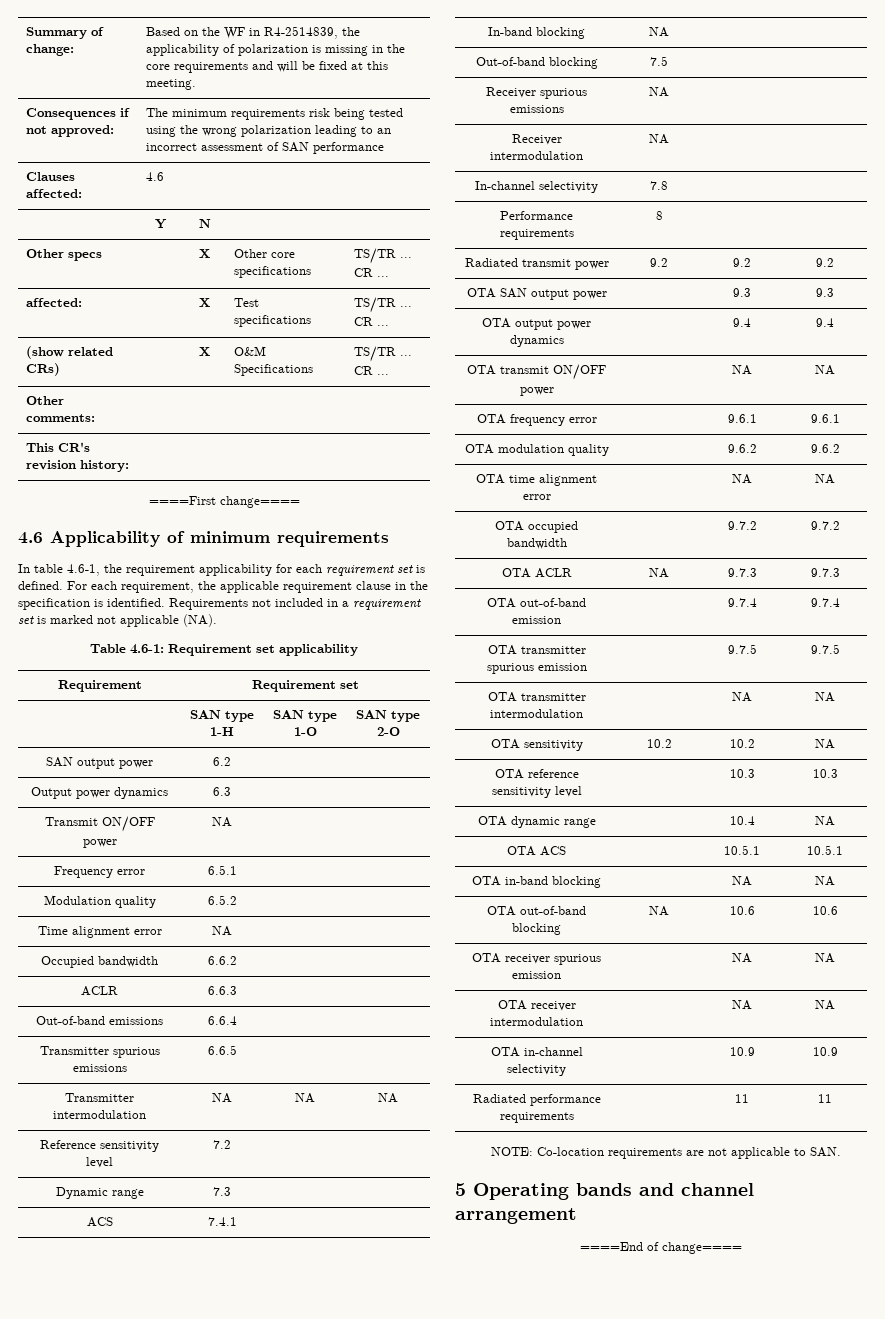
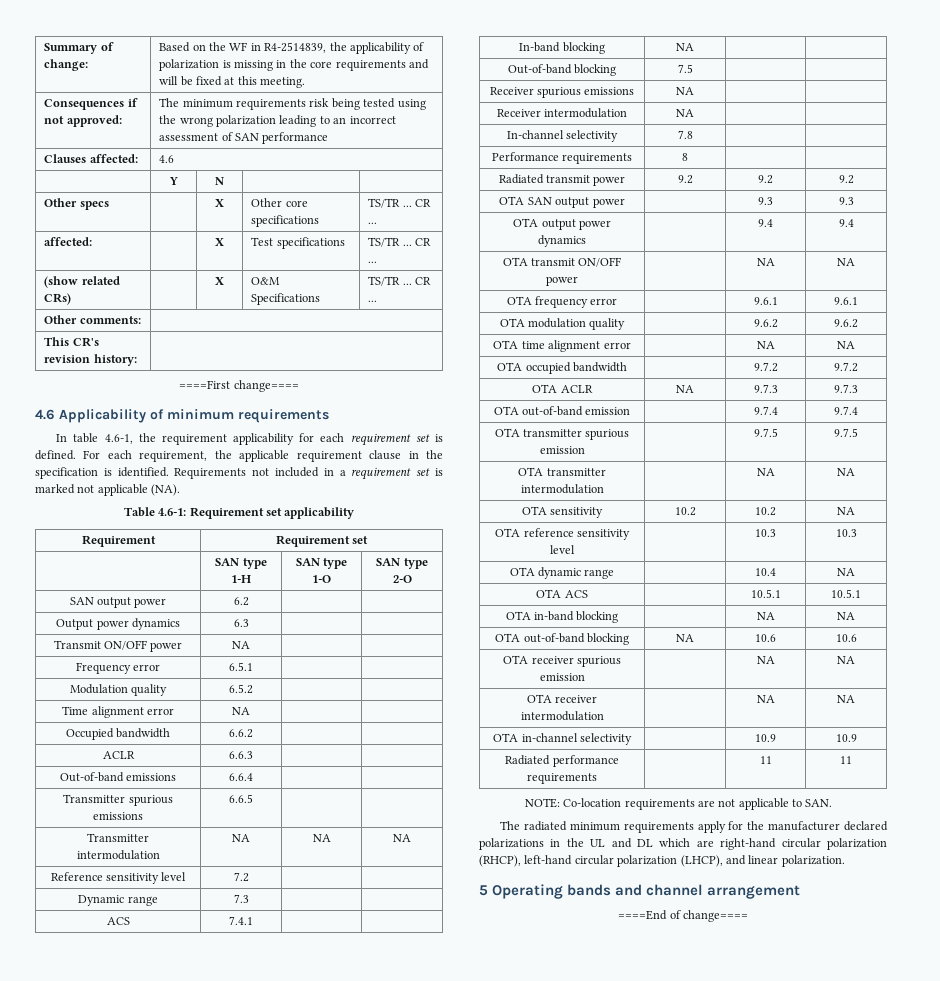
(841, 1152) none -> [500,821,888,833] [479,838,887,850] [479,855,845,867] // The radiated minimum requirements apply for the manufacturer declared polarizations in the UL and DL which are right-hand circular polarization (RHCP), left-hand circular polarization (LHCP), and linear polarization.

